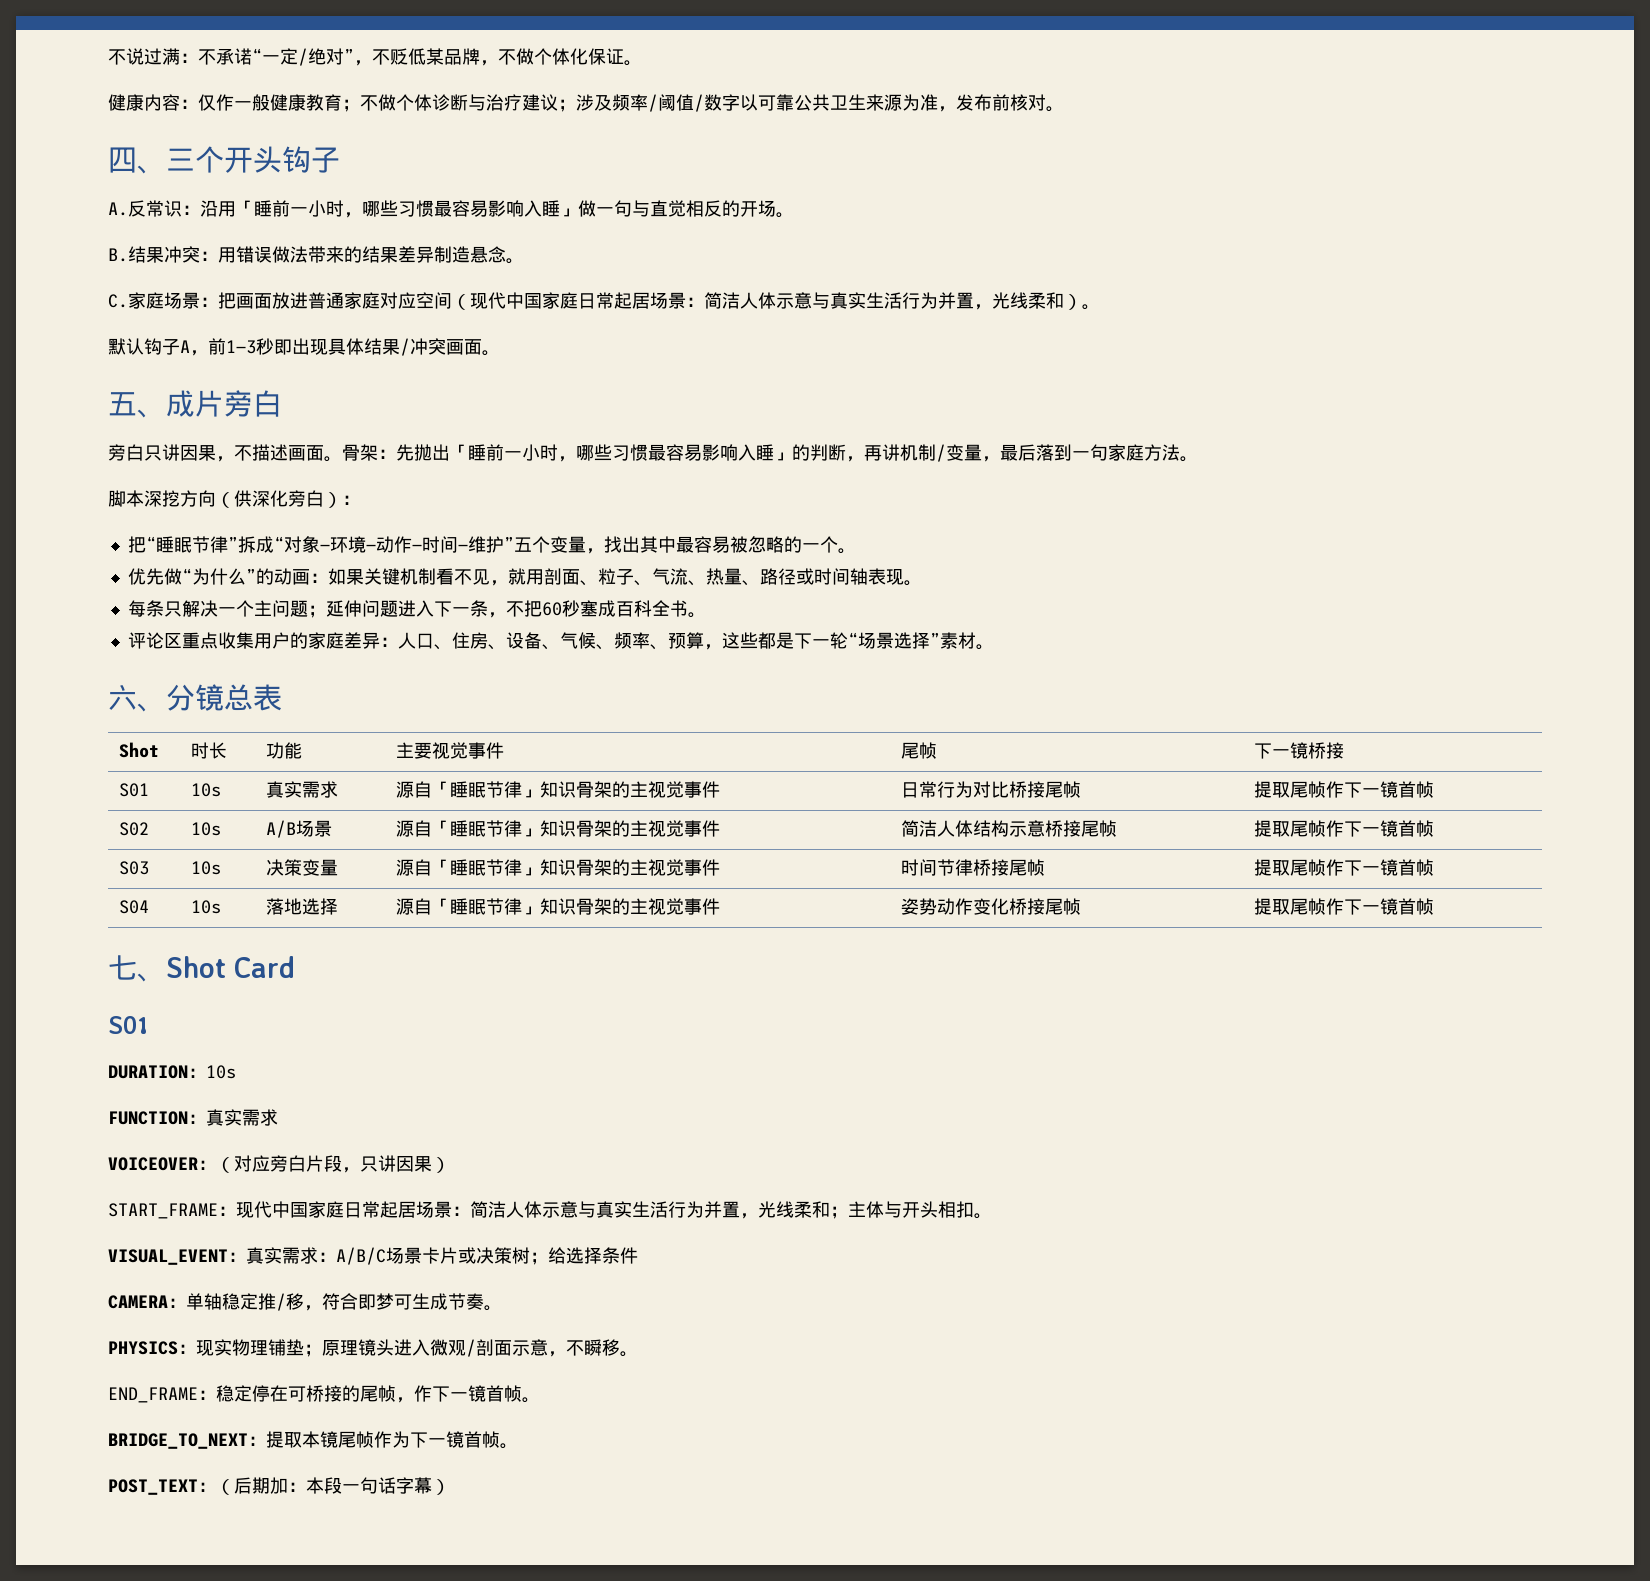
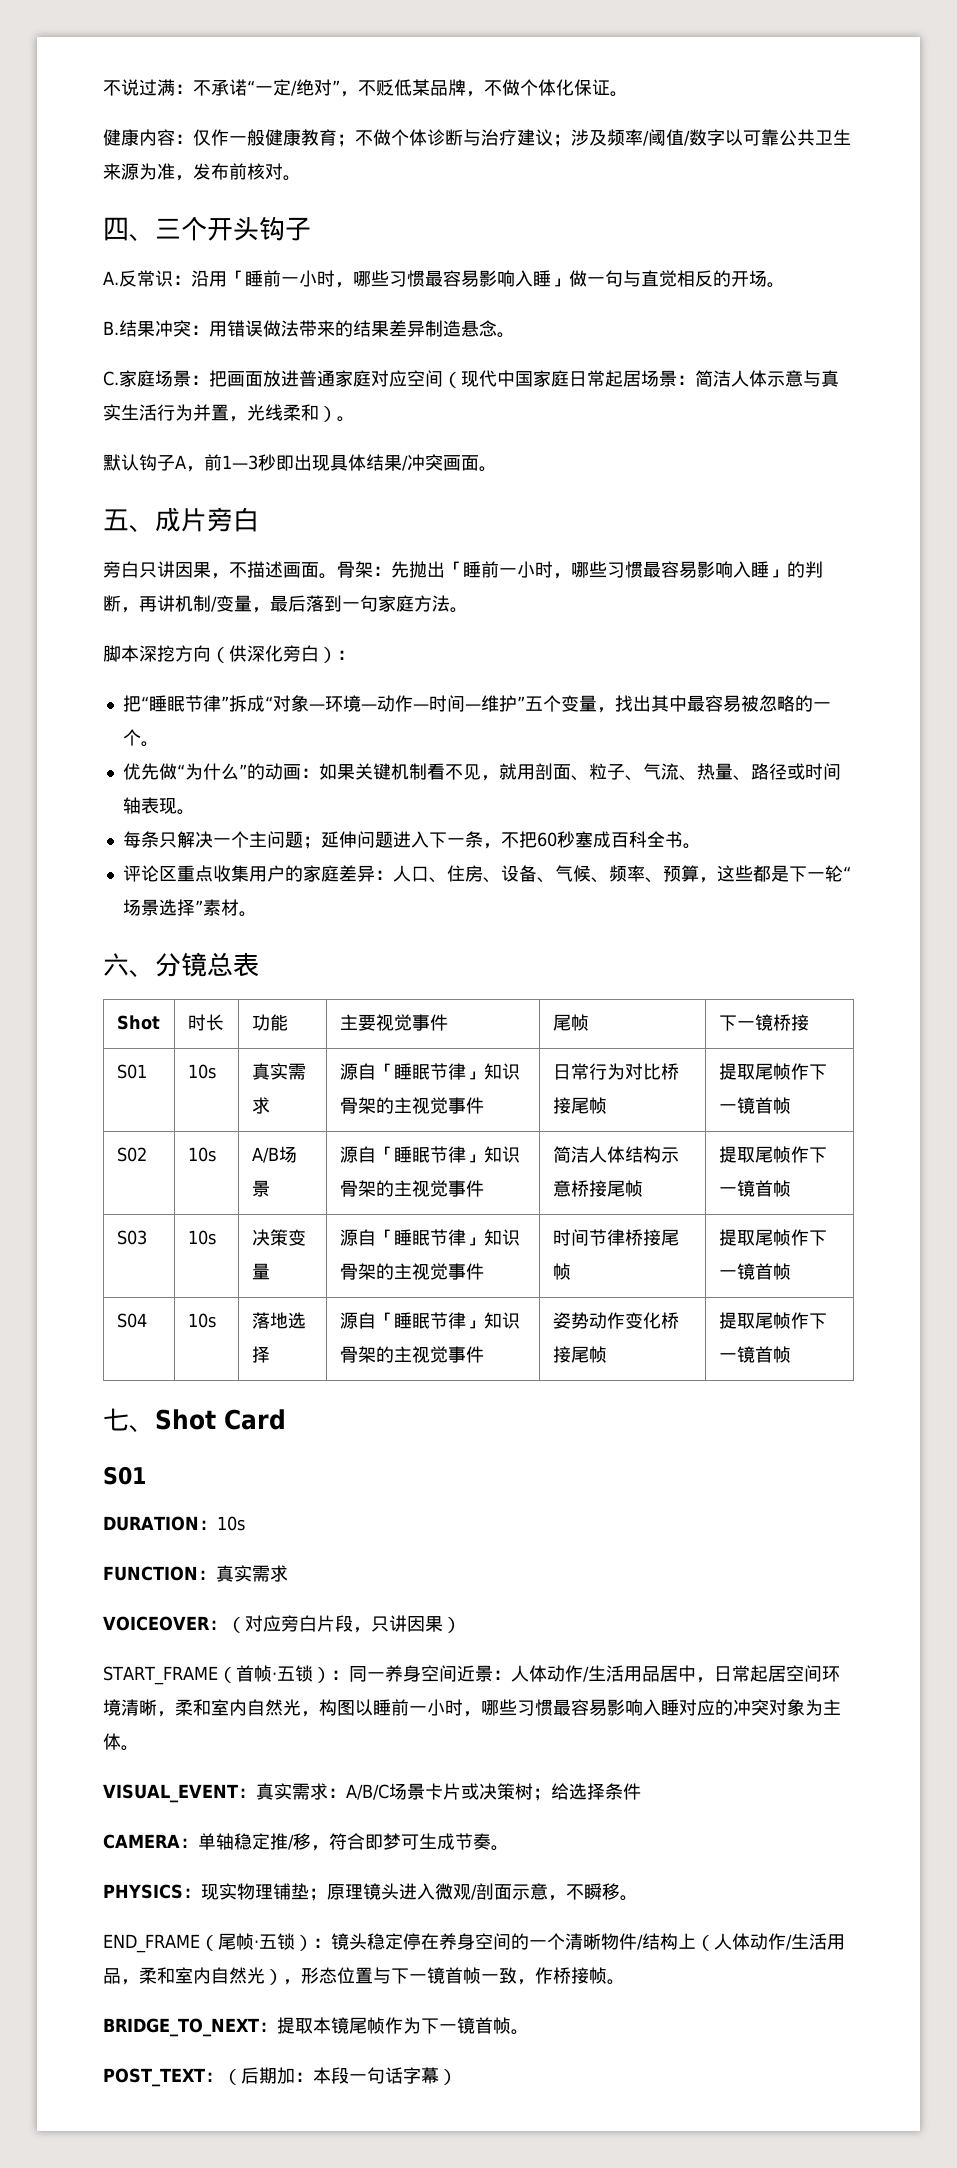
[218,1201,974,1219] ：现代中国家庭日常起居场景：简洁人体示意与真实生活行为并置，光线柔和；主体与开头相扣 -> [217,1665,840,1683] [103,1699,841,1717] [103,1733,121,1750] （首帧·五锁）：同一养身空间近景：人体动作/生活用品居中，日常起居空间环境清晰，柔和室内自然光，构图以睡前一小时，哪些习惯最容易影响入睡对应的冲突对象为主体
[198,1385,504,1403] ：稳定停在可桥接的尾帧，作下一镜首 -> [199,1933,845,1951] [103,1967,589,1985] （尾帧·五锁）：镜头稳定停在养身空间的一个清晰物件/结构上（人体动作/生活用品，柔和室内自然光），形态位置与下一镜首帧一致，作桥接

